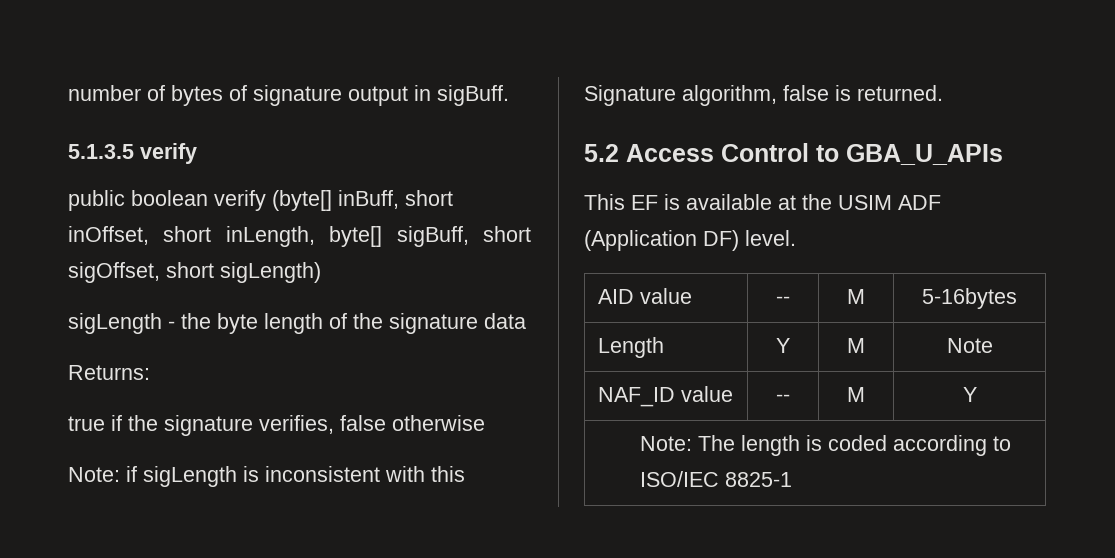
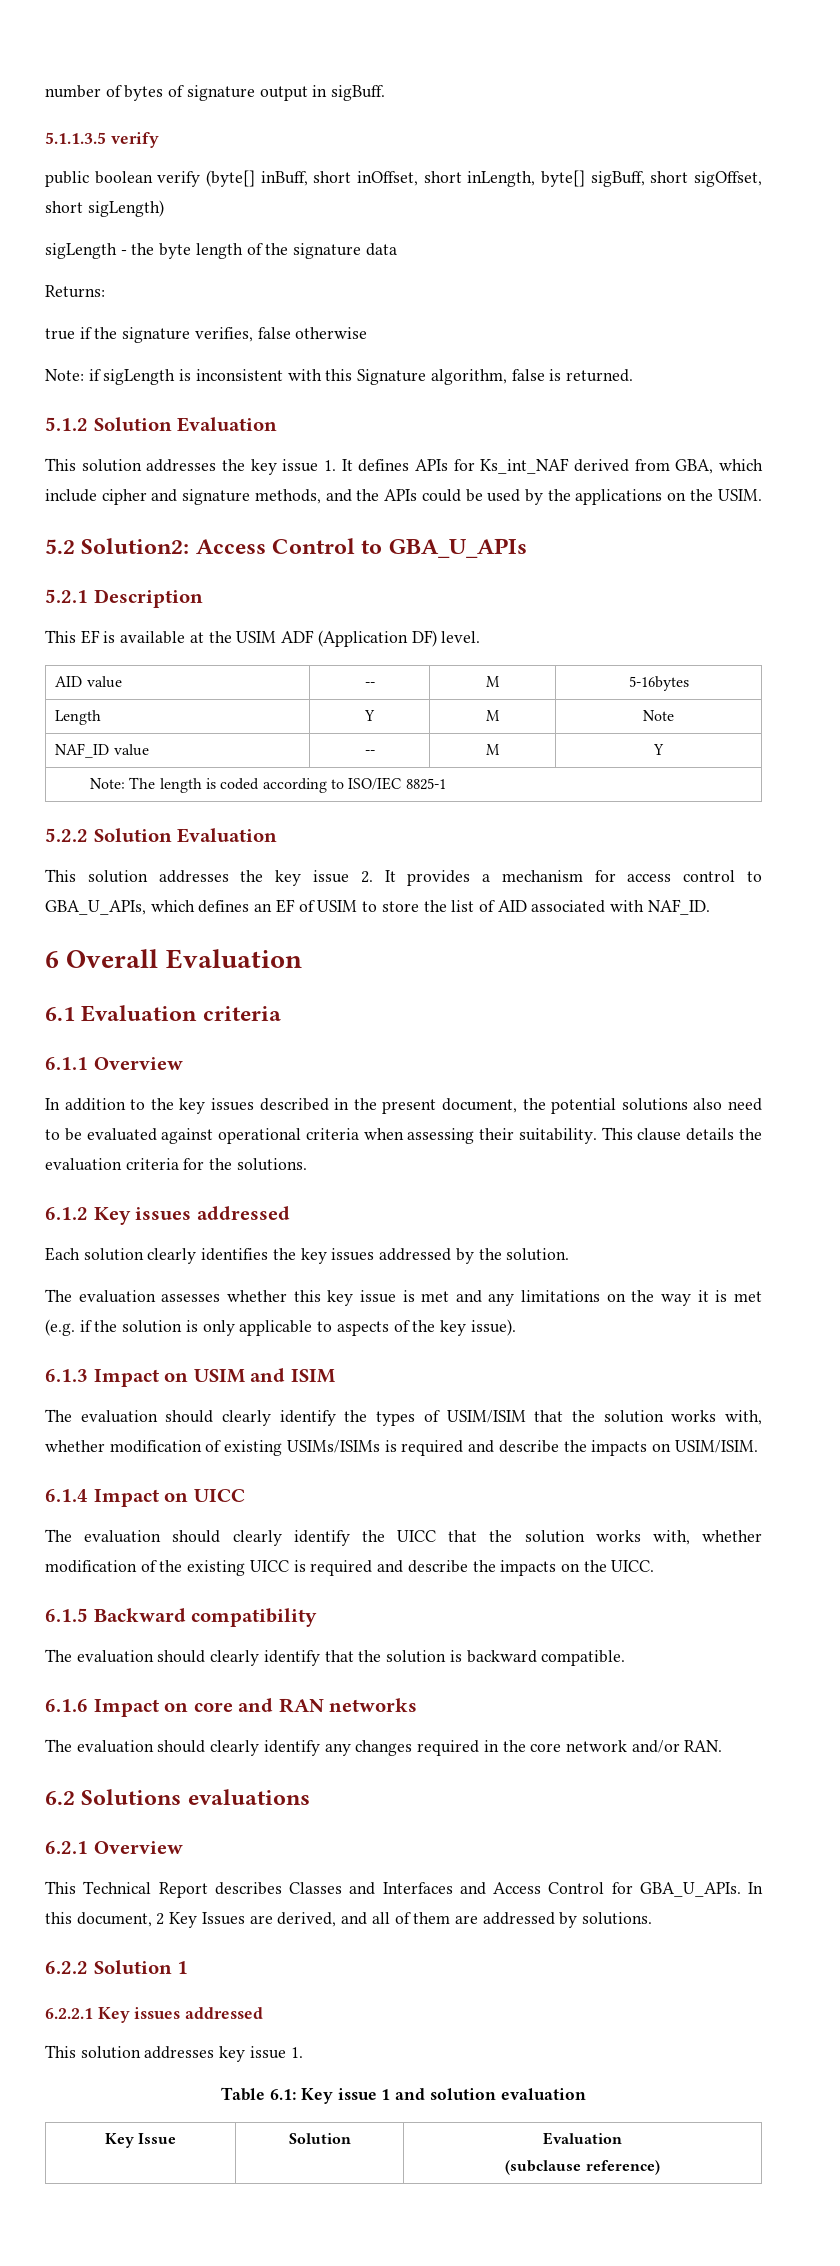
[68,144,134,159] 5.1.3.5 -> [45,132,106,144] 5.1.1.3.5
(943, 93) none -> [45,417,278,432] [45,458,763,475] [45,489,762,505] // 5.1.2 Solution Evaluation // This solution addresses the key issue 1. It defines APIs for Ks_int_NAF derived from GBA, which include cipher and signature methods, and the APIs could be used by the applications on the USIM.
(619, 153) none -> [81,538,190,554] Solution2:
(1003, 154) none -> [45,589,203,608] // 5.2.1 Description
(792, 479) none -> [45,828,278,843] [45,869,763,886] [45,899,710,915] [45,949,302,969] [45,1005,281,1022] [45,1057,183,1070] [45,1098,763,1114] [45,1127,762,1144] [45,1158,307,1171] [45,1206,290,1225] [45,1247,570,1264] [45,1289,762,1306] [45,1319,516,1336] [45,1368,336,1387] [45,1409,763,1426] [45,1440,758,1456] [45,1489,245,1507] [45,1529,762,1546] [45,1560,655,1576] [45,1608,318,1627] [45,1649,626,1666] [45,1698,418,1717] [45,1739,723,1756] [45,1789,310,1805] [45,1841,183,1854] [45,1881,763,1898] [45,1912,653,1928] [45,1960,189,1974] [45,2007,264,2023] [45,2045,303,2062] [221,2087,586,2104] [104,2133,177,2148] [288,2133,351,2144] [543,2132,622,2145] [505,2160,660,2175] // 5.2.2 Solution Evaluation // This solution addresses the key issue 2. It provides a mechanism for access control to GBA_U_APIs, which defines an EF of USIM to store the list of AID associated with NAF_ID. // 6 Overall Evaluation // 6.1 Evaluation criteria // 6.1.1 Overview // In addition to the key issues described in the present document, the potential solutions also need to be evaluated against operational criteria when assessing their suitability. This clause details the evaluation criteria for the solutions. // 6.1.2 Key issues addressed // Each solution clearly identifies the key issues addressed by the solution. // The evaluation assesses whether this key issue is met and any limitations on the way it is met (e.g. if the solution is only applicable to aspects of the key issue). // 6.1.3 Impact on USIM and ISIM // The evaluation should clearly identify the types of USIM/ISIM that the solution works with, whether modification of existing USIMs/ISIMs is required and describe the impacts on USIM/ISIM. // 6.1.4 Impact on UICC // The evaluation should clearly identify the UICC that the solution works with, whether modification of the existing UICC is required and describe the impacts on the UICC. // 6.1.5 Backward compatibility // The evaluation should clearly identify that the solution is backward compatible. // 6.1.6 Impact on core and RAN networks // The evaluation should clearly identify any changes required in the core network and/or RAN. // 6.2 Solutions evaluations // 6.2.1 Overview // This Technical Report describes Classes and Interfaces and Access Control for GBA_U_APIs. In this document, 2 Key Issues are derived, and all of them are addressed by solutions. // 6.2.2 Solution 1 // 6.2.2.1 Key issues addressed // This solution addresses key issue 1. // Table 6.1: Key issue 1 and solution evaluation // Key Issue | Solution | Evaluation // (subclause reference)

